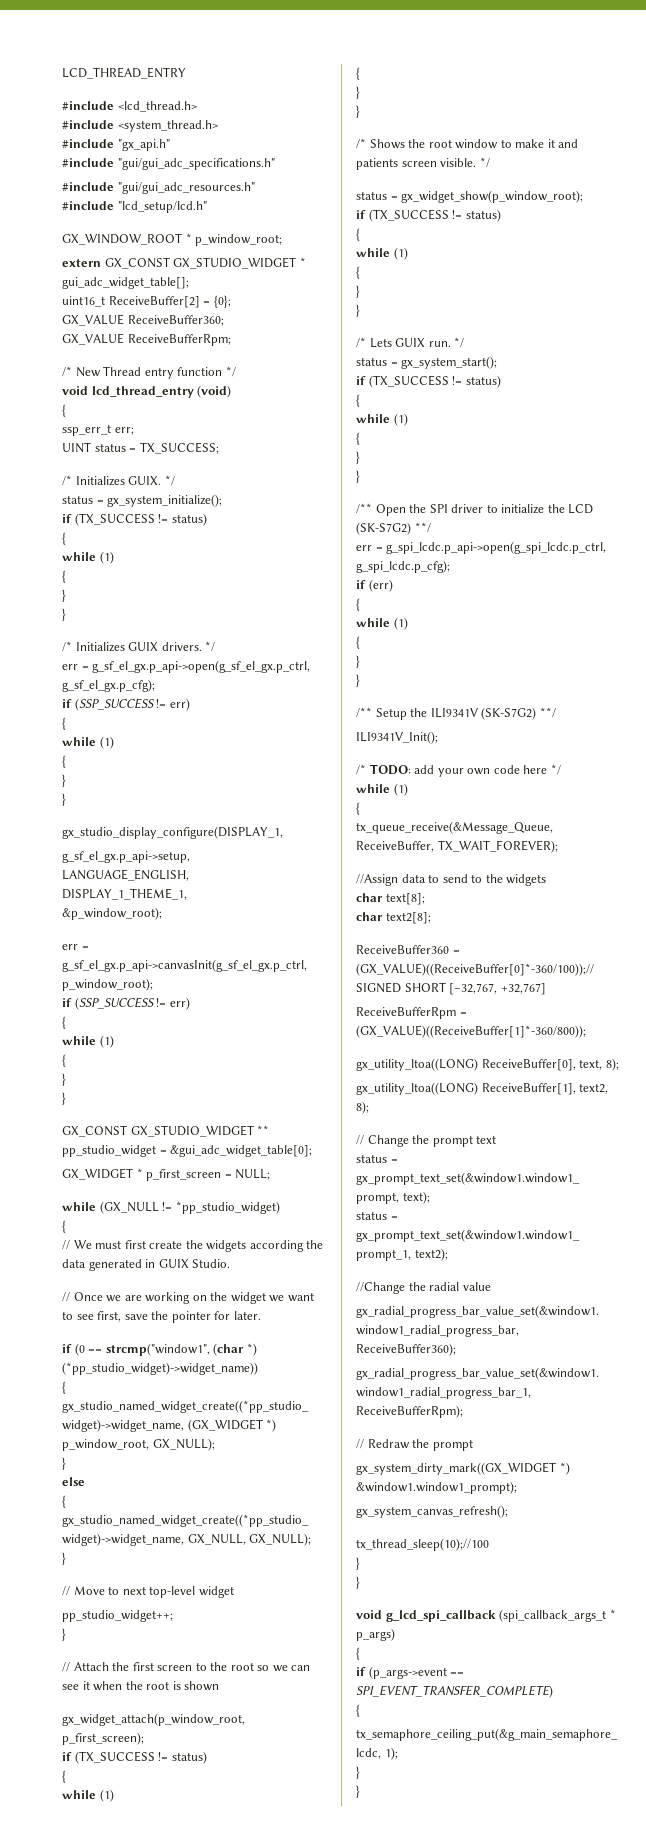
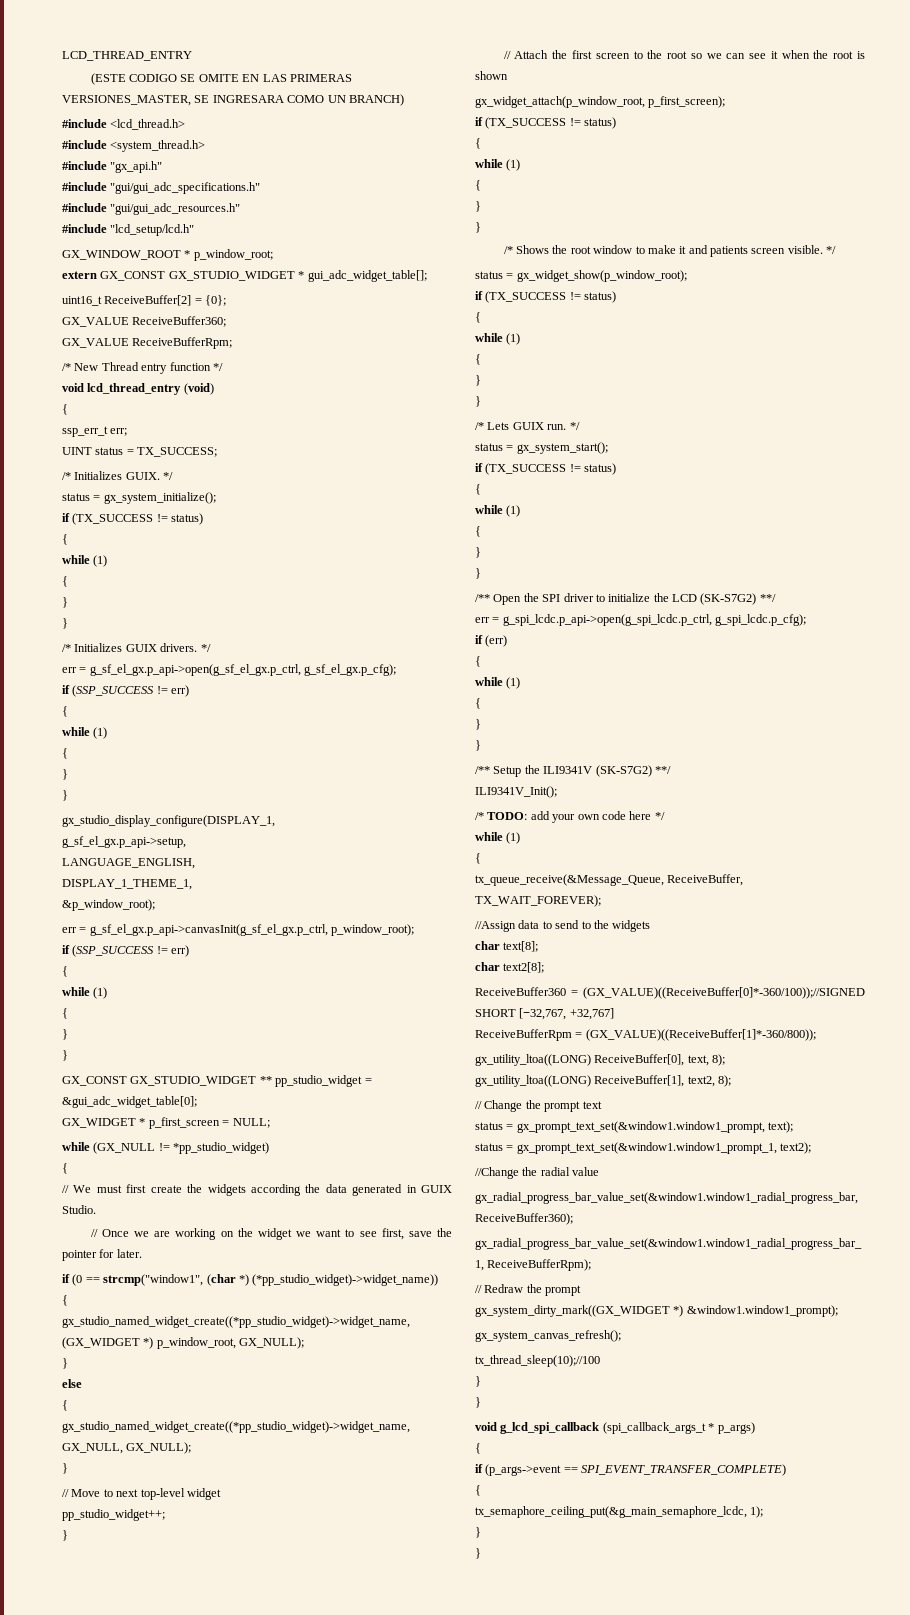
(186, 73) none -> [90,73,352,85] [62,94,404,106] // (ESTE CODIGO SE OMITE EN LAS PRIMERAS VERSIONES_MASTER, SE INGRESARA COMO UN BRANCH)

